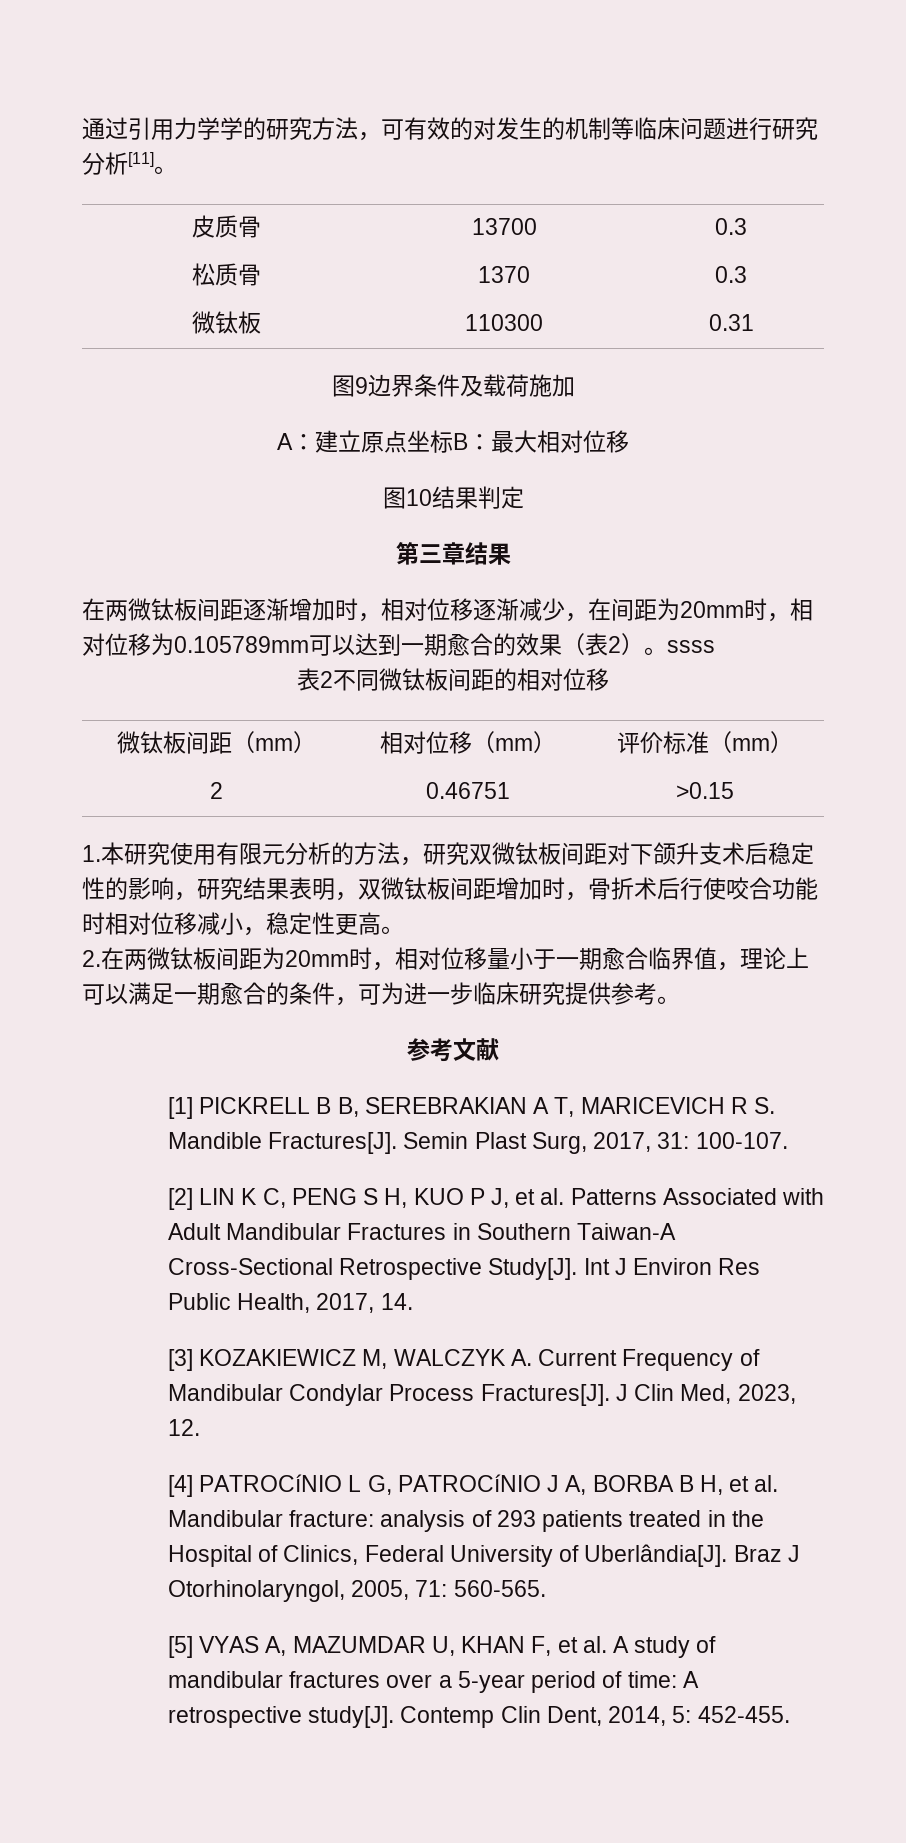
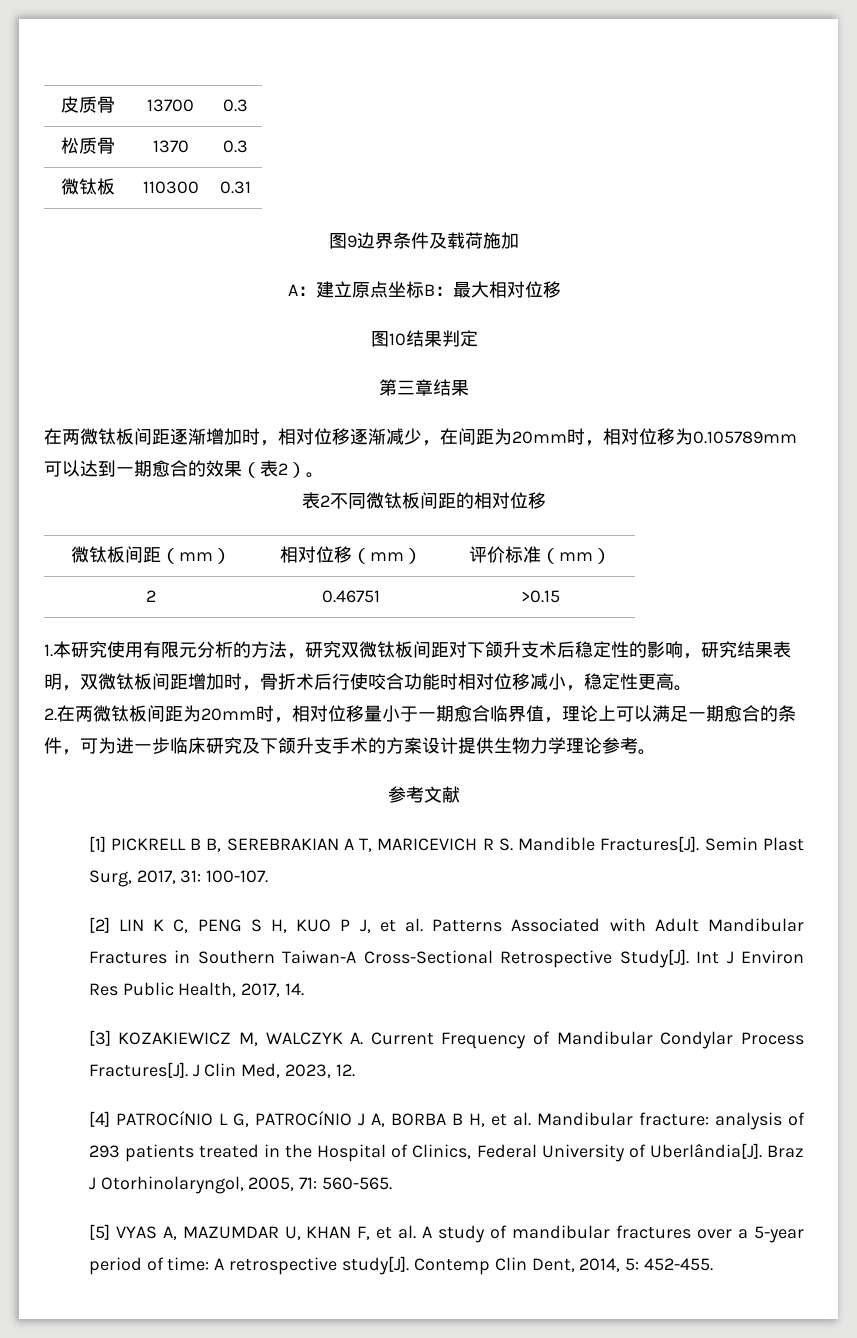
[82,117,818,141] [82,152,177,175] 通过引用力学学的研究方法，可有效的对发生的机制等临床问题进行研究分析[11]。 // -> (61, 104) none
[667,640,715,653] ssss -> (324, 475) none
[565,982,611,1005] 提供 -> [242,737,602,754] 及下颌升支手术的方案设计提供生物力学理论

